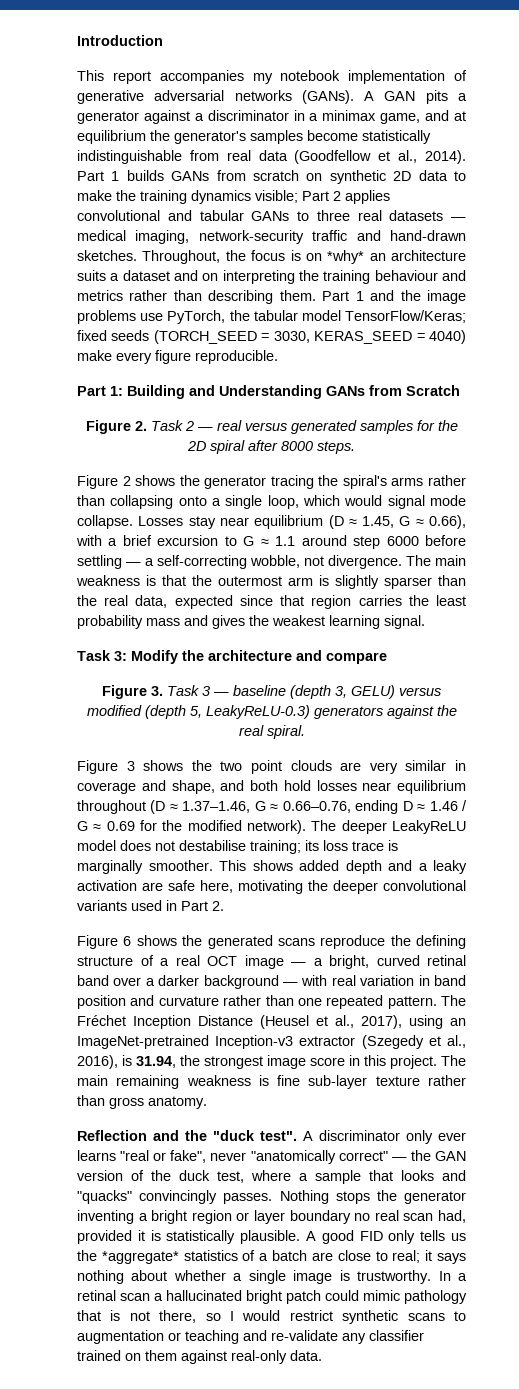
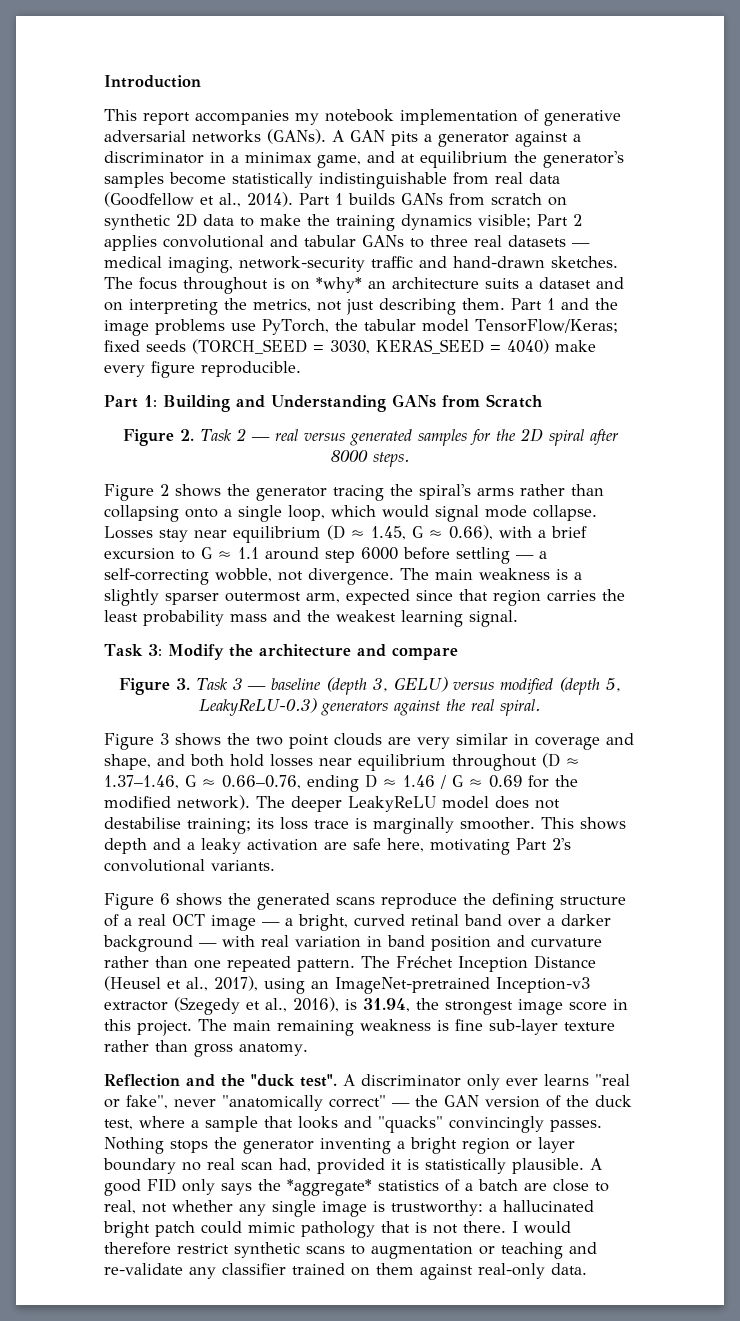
[142,250,286,264] Throughout, the focus -> [104,277,268,294] The focus throughout
[323,270,466,284] [77,290,202,301] training behaviour and metrics rather than -> [253,299,374,315] metrics, not just
[162,575,466,589] [77,595,168,608] that the outermost arm is slightly sparser than the real data, -> [574,572,582,580] [104,589,340,606] a slightly sparser outermost arm,
[212,615,245,629] gives -> (301, 616) none
[299,860,339,871] added -> (626, 823) none
[308,880,466,894] [77,900,224,911] the deeper convolutional variants used in Part 2. -> [516,838,571,850] [104,859,275,872] Part 2's convolutional variants.
[420,1230,467,1241] tells us -> [221,1183,252,1195] says
[392,1250,466,1264] [77,1270,468,1284] [77,1290,150,1301] real; it says nothing about whether a single image is trustworthy. In a retinal scan -> [104,1200,483,1217] real, not whether any single image is trustworthy:
[159,1310,221,1323] there, so -> [463,1221,506,1233] there.
(281, 1315) none -> [104,1242,171,1255] therefore

